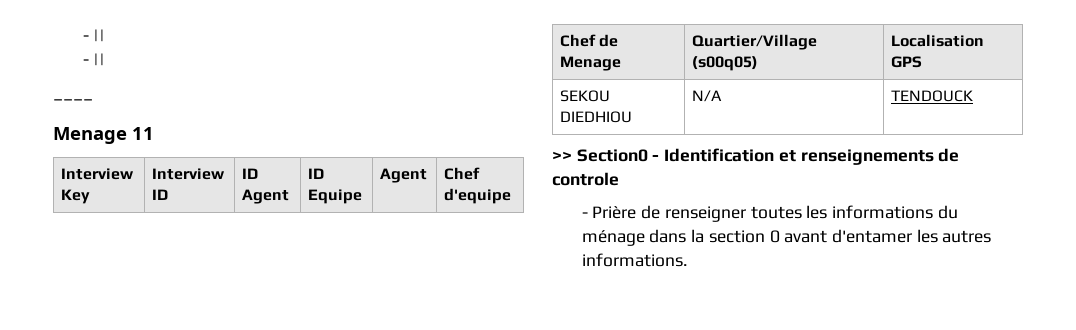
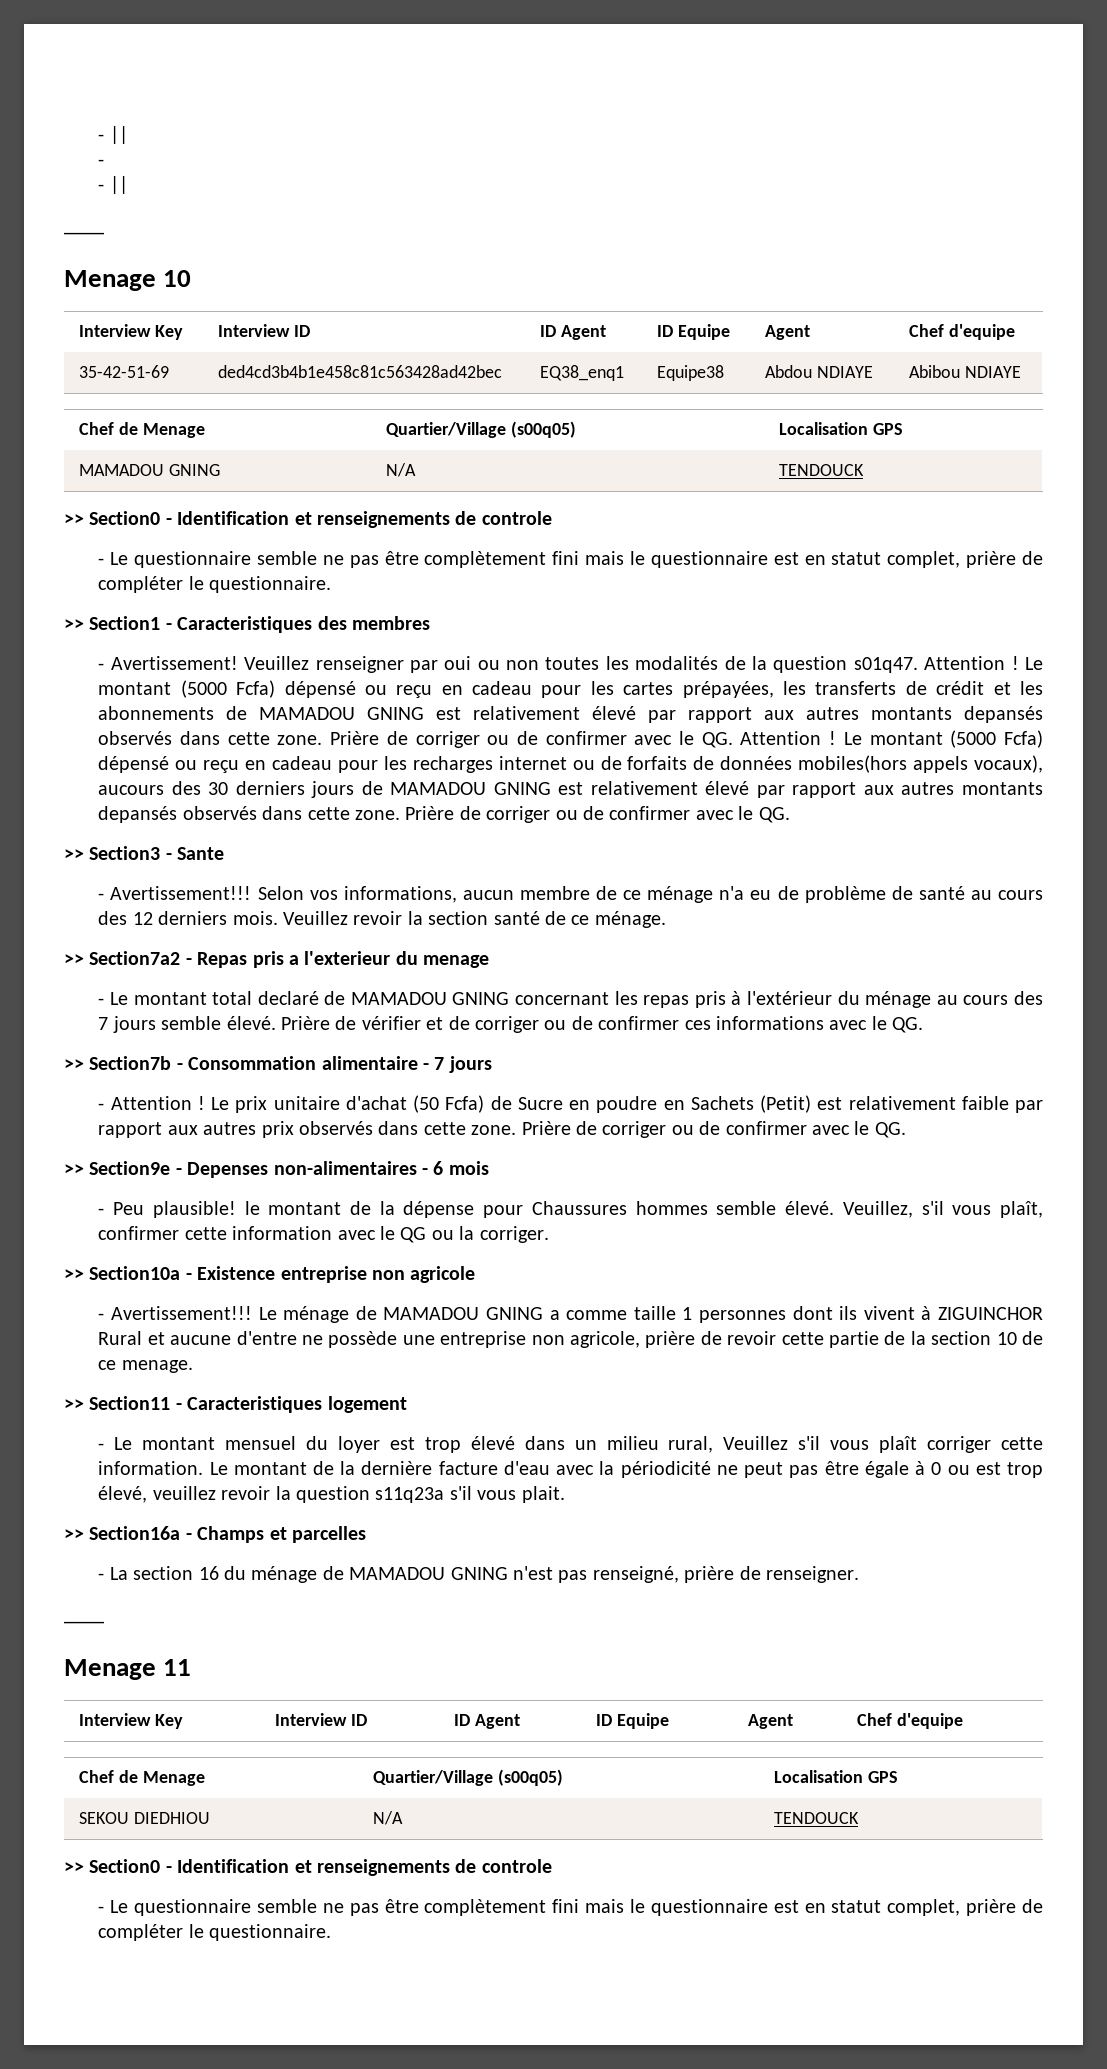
(89, 62) none -> [98,184,105,191] // -
(93, 99) none -> [64,270,192,291] [79,324,184,340] [218,324,311,337] [540,325,607,340] [657,324,731,340] [765,325,811,340] [909,324,1016,340] [79,365,170,378] [218,365,503,378] [540,365,625,381] [657,365,725,381] [765,365,874,378] [909,365,1022,378] [79,422,205,438] [386,421,577,438] [779,422,904,435] [79,464,221,476] [386,463,417,477] [779,464,865,476] [64,511,552,528] [98,551,1044,568] [98,576,332,593] [64,616,430,633] [98,656,1043,673] [98,680,1044,698] [98,706,1043,723] [98,730,1043,748] [98,755,1043,773] [98,781,1044,798] [98,806,790,823] [64,846,225,860] [98,886,1044,903] [98,911,666,928] [64,951,490,968] [98,991,1043,1008] [98,1016,924,1033] [64,1056,492,1073] [98,1095,1044,1113] [98,1121,906,1138] [64,1161,489,1178] [98,1201,1043,1218] [98,1226,549,1243] [64,1266,476,1283] [98,1306,1043,1323] [98,1331,1044,1348] [98,1360,193,1373] [64,1396,407,1413] [98,1436,1044,1453] [98,1461,1043,1478] [98,1486,565,1503] [64,1526,366,1543] [98,1566,859,1583] [64,1620,104,1624] // Menage 10 // Interview Key | Interview ID | ID Agent | ID Equipe | Agent | Chef d'equipe // 35-42-51-69 | ded4cd3b4b1e458c81c563428ad42bec | EQ38_enq1 | Equipe38 | Abdou NDIAYE | Abibou NDIAYE // Chef de Menage | Quartier/Village (s00q05) | Localisation GPS // MAMADOU GNING | N/A | TENDOUCK // >> Section0 - Identification et renseignements de controle // - Le questionnaire semble ne pas être complètement fini mais le questionnaire est en statut complet, prière de compléter le questionnaire. // >> Section1 - Caracteristiques des membres // - Avertissement! Veuillez renseigner par oui ou non toutes les modalités de la question s01q47. Attention ! Le montant (5000 Fcfa) dépensé ou reçu en cadeau pour les cartes prépayées, les transferts de crédit et les abonnements de MAMADOU GNING est relativement élevé par rapport aux autres montants depansés observés dans cette zone. Prière de corriger ou de confirmer avec le QG. Attention ! Le montant (5000 Fcfa) dépensé ou reçu en cadeau pour les recharges internet ou de forfaits de données mobiles(hors appels vocaux), aucours des 30 derniers jours de MAMADOU GNING est relativement élevé par rapport aux autres montants depansés observés dans cette zone. Prière de corriger ou de confirmer avec le QG. // >> Section3 - Sante // - Avertissement!!! Selon vos informations, aucun membre de ce ménage n'a eu de problème de santé au cours des 12 derniers mois. Veuillez revoir la section santé de ce ménage. // >> Section7a2 - Repas pris a l'exterieur du menage // - Le montant total declaré de MAMADOU GNING concernant les repas pris à l'extérieur du ménage au cours des 7 jours semble élevé. Prière de vérifier et de corriger ou de confirmer ces informations avec le QG. // >> Section7b - Consommation alimentaire - 7 jours // - Attention ! Le prix unitaire d'achat (50 Fcfa) de Sucre en poudre en Sachets (Petit) est relativement faible par rapport aux autres prix observés dans cette zone. Prière de corriger ou de confirmer avec le QG. // >> Section9e - Depenses non-alimentaires - 6 mois // - Peu plausible! le montant de la dépense pour Chaussures hommes semble élevé. Veuillez, s'il vous plaît, confirmer cette information avec le QG ou la corriger. // >> Section10a - Existence entreprise non agricole // - Avertissement!!! Le ménage de MAMADOU GNING a comme taille 1 personnes dont ils vivent à ZIGUINCHOR Rural et aucune d'entre ne possède une entreprise non agricole, prière de revoir cette partie de la section 10 de ce menage. // >> Section11 - Caracteristiques logement // - Le montant mensuel du loyer est trop élevé dans un milieu rural, Veuillez s'il vous plaît corriger cette information. Le montant de la dernière facture d'eau avec la périodicité ne peut pas être égale à 0 ou est trop élevé, veuillez revoir la question s11q23a s'il vous plait. // >> Section16a - Champs et parcelles // - La section 16 du ménage de MAMADOU GNING n'est pas renseigné, prière de renseigner. // ____
[592,205,958,222] [581,229,992,246] [581,253,687,267] Prière de renseigner toutes les informations du ménage dans la section 0 avant d'entamer les autres informations. -> [110,1899,1044,1916] [98,1924,332,1941] Le questionnaire semble ne pas être complètement fini mais le questionnaire est en statut complet, prière de compléter le questionnaire.

